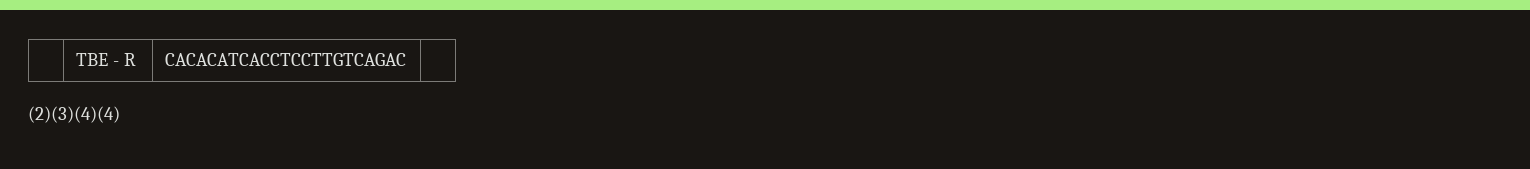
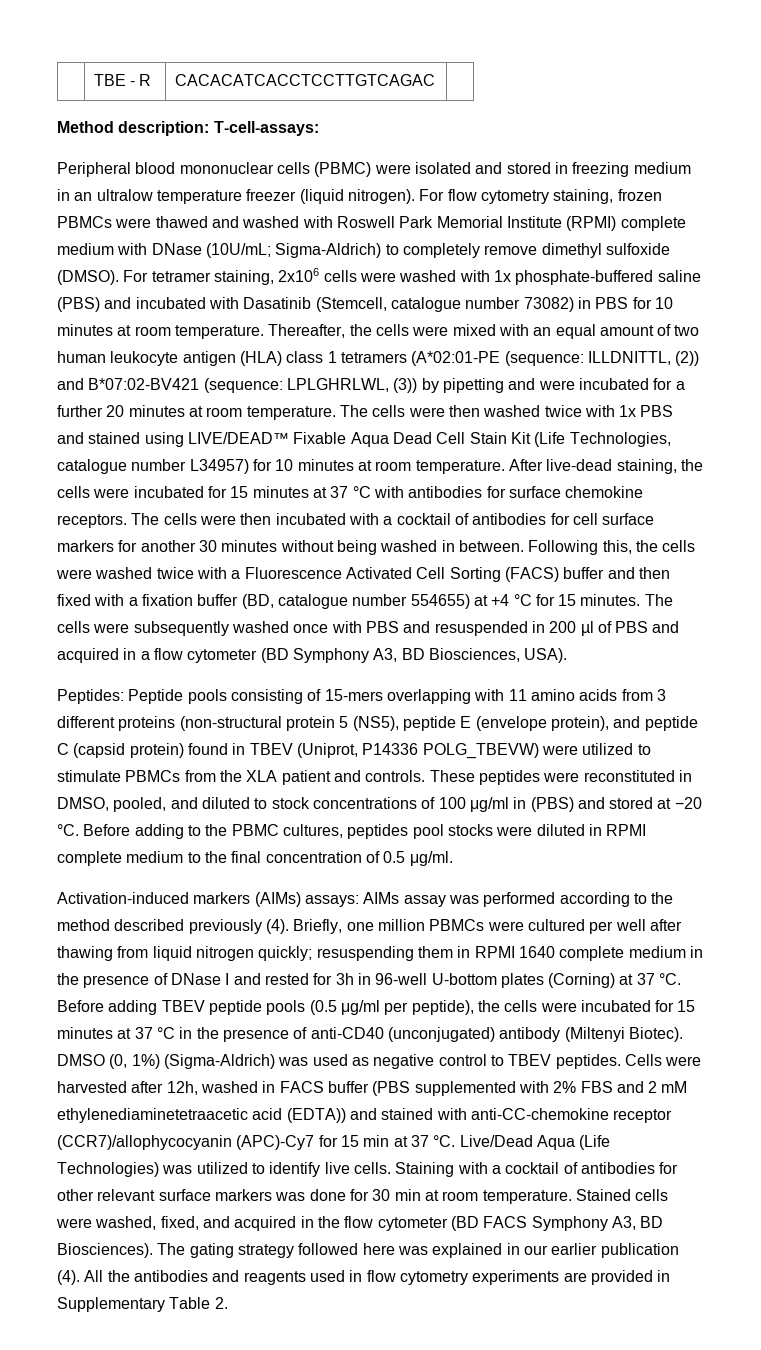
[28,106,120,123] (2)(3)(4)(4) -> [57,121,319,136] [57,162,691,177] [57,189,662,204] [57,216,686,231] [57,243,670,258] [57,268,701,285] [57,297,673,312] [57,324,700,339] [57,351,700,366] [57,378,685,393] [57,405,674,420] [57,432,671,447] [57,459,703,474] [57,486,644,498] [57,513,655,528] [57,540,696,555] [56,567,670,582] [57,594,673,609] [57,621,680,636] [57,648,568,663] [57,689,666,704] [57,716,698,731] [57,743,651,759] [57,770,692,785] [57,797,702,812] [57,824,647,839] [57,851,453,866] [57,892,674,907] [57,919,682,934] [57,946,703,961] [57,973,682,988] [57,1000,696,1015] [57,1027,683,1042] [57,1054,702,1069] [57,1081,688,1096] [57,1108,673,1123] [57,1135,611,1150] [57,1162,679,1177] [57,1189,669,1204] [56,1216,664,1231] [57,1243,679,1258] [57,1270,671,1285] [57,1297,228,1312] Method description: T-cell-assays: // Peripheral blood mononuclear cells (PBMC) were isolated and stored in freezing medium in an ultralow temperature freezer (liquid nitrogen). For flow cytometry staining, frozen PBMCs were thawed and washed with Roswell Park Memorial Institute (RPMI) complete medium with DNase (10U/mL; Sigma-Aldrich) to completely remove dimethyl sulfoxide (DMSO). For tetramer staining, 2x106 cells were washed with 1x phosphate-buffered saline (PBS) and incubated with Dasatinib (Stemcell, catalogue number 73082) in PBS for 10 minutes at room temperature. Thereafter, the cells were mixed with an equal amount of two human leukocyte antigen (HLA) class 1 tetramers (A*02:01-PE (sequence: ILLDNITTL, (2)) and B*07:02-BV421 (sequence: LPLGHRLWL, (3)) by pipetting and were incubated for a further 20 minutes at room temperature. The cells were then washed twice with 1x PBS and stained using LIVE/DEAD™ Fixable Aqua Dead Cell Stain Kit (Life Technologies, catalogue number L34957) for 10 minutes at room temperature. After live-dead staining, the cells were incubated for 15 minutes at 37 °C with antibodies for surface chemokine receptors. The cells were then incubated with a cocktail of antibodies for cell surface markers for another 30 minutes without being washed in between. Following this, the cells were washed twice with a Fluorescence Activated Cell Sorting (FACS) buffer and then fixed with a fixation buffer (BD, catalogue number 554655) at +4 °C for 15 minutes. The cells were subsequently washed once with PBS and resuspended in 200 µl of PBS and acquired in a flow cytometer (BD Symphony A3, BD Biosciences, USA). // Peptides: Peptide pools consisting of 15-mers overlapping with 11 amino acids from 3 different proteins (non-structural protein 5 (NS5), peptide E (envelope protein), and peptide C (capsid protein) found in TBEV (Uniprot, P14336 POLG_TBEVW) were utilized to stimulate PBMCs from the XLA patient and controls. These peptides were reconstituted in DMSO, pooled, and diluted to stock concentrations of 100 μg/ml in (PBS) and stored at −20 °C. Before adding to the PBMC cultures, peptides pool stocks were diluted in RPMI complete medium to the final concentration of 0.5 μg/ml. // Activation-induced markers (AIMs) assays: AIMs assay was performed according to the method described previously (4). Briefly, one million PBMCs were cultured per well after thawing from liquid nitrogen quickly; resuspending them in RPMI 1640 complete medium in the presence of DNase I and rested for 3h in 96-well U-bottom plates (Corning) at 37 °C. Before adding TBEV peptide pools (0.5 μg/ml per peptide), the cells were incubated for 15 minutes at 37 °C in the presence of anti-CD40 (unconjugated) antibody (Miltenyi Biotec). DMSO (0, 1%) (Sigma-Aldrich) was used as negative control to TBEV peptides. Cells were harvested after 12h, washed in FACS buffer (PBS supplemented with 2% FBS and 2 mM ethylenediaminetetraacetic acid (EDTA)) and stained with anti-CC-chemokine receptor (CCR7)/allophycocyanin (APC)-Cy7 for 15 min at 37 °C. Live/Dead Aqua (Life Technologies) was utilized to identify live cells. Staining with a cocktail of antibodies for other relevant surface markers was done for 30 min at room temperature. Stained cells were washed, fixed, and acquired in the flow cytometer (BD FACS Symphony A3, BD Biosciences). The gating strategy followed here was explained in our earlier publication (4). All the antibodies and reagents used in flow cytometry experiments are provided in Supplementary Table 2.

